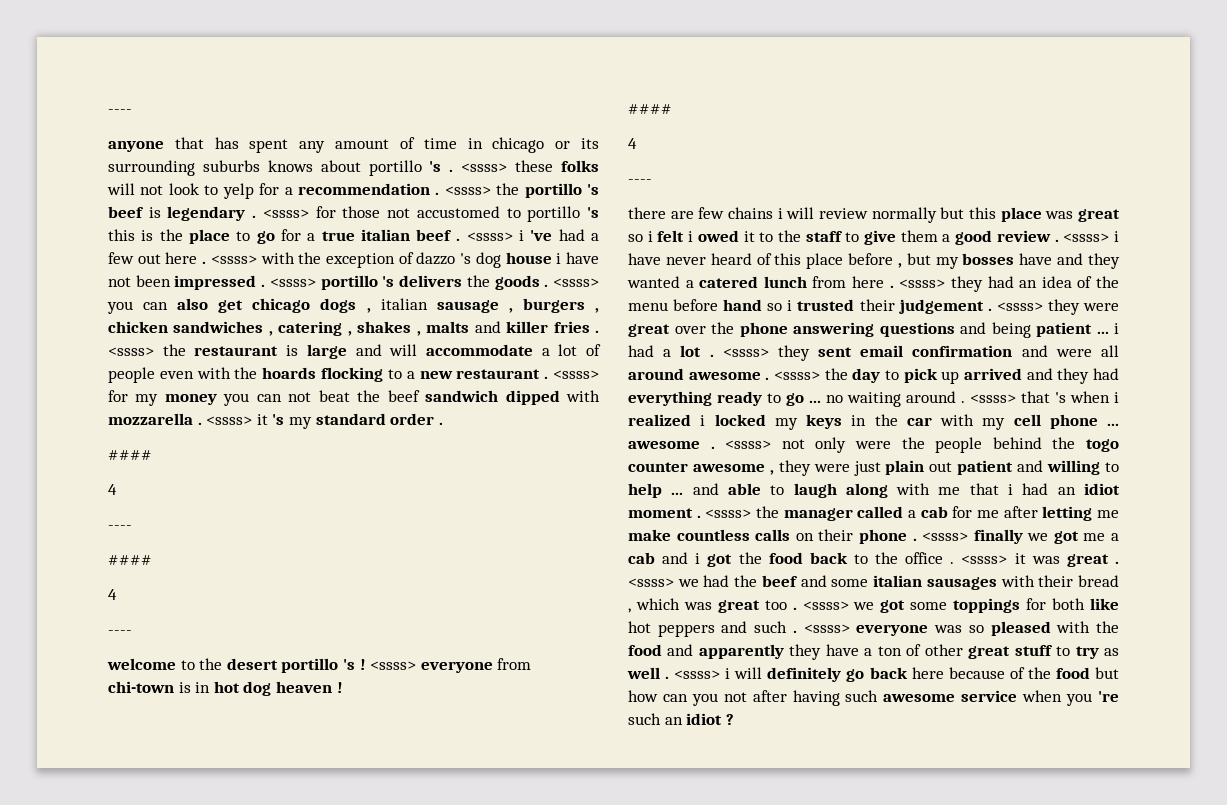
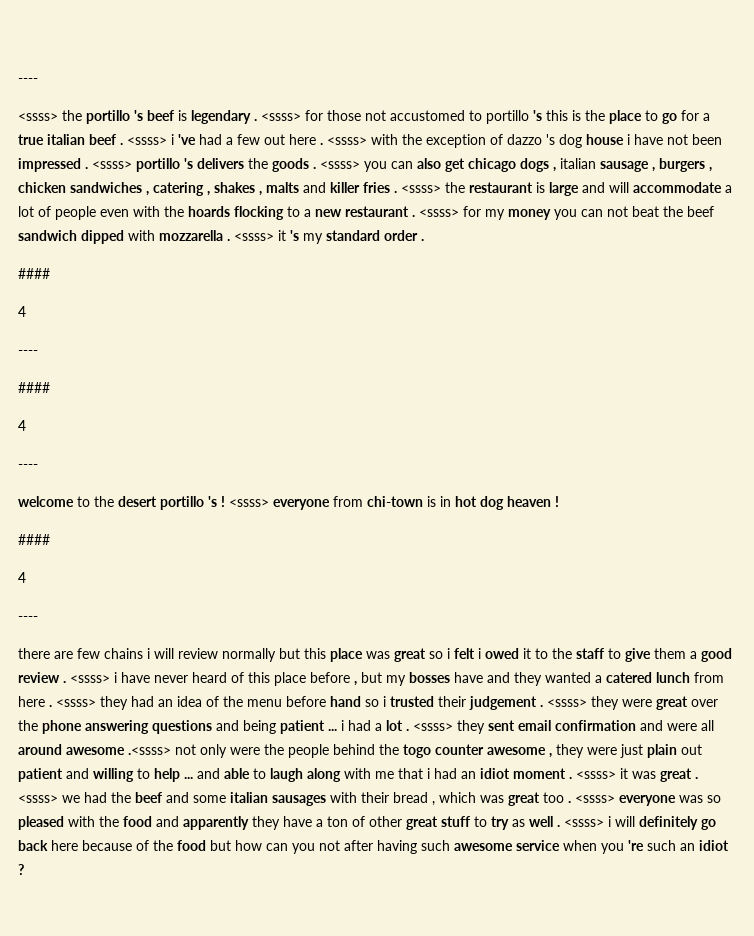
[108,109,132,114] [108,137,599,153] [108,160,600,176] [107,183,440,199] ---- // anyone that has spent any amount of time in chicago or its surrounding suburbs knows about portillo 's . <ssss> these folks will not look to yelp for a recommendation . -> [18,78,38,83] ---- //
[765,368,1119,384] [628,391,1119,407] [628,414,1119,430] [628,440,772,449] . <ssss> the day to pick up arrived and they had everything ready to go ... no waiting around . <ssss> that 's when i realized i locked my keys in the car with my cell phone ... awesome . <ssss> -> [128,747,171,755] .<ssss>
[756,506,1119,521] [628,529,1119,544] [628,552,1008,567] the manager called a cab for me after letting me make countless calls on their phone . <ssss> finally we got me a cab and i got the food back to the office . <ssss> -> (616, 775) none
[853,598,1119,613] [628,621,850,637] we got some toppings for both like hot peppers and such . <ssss> -> (615, 799) none

